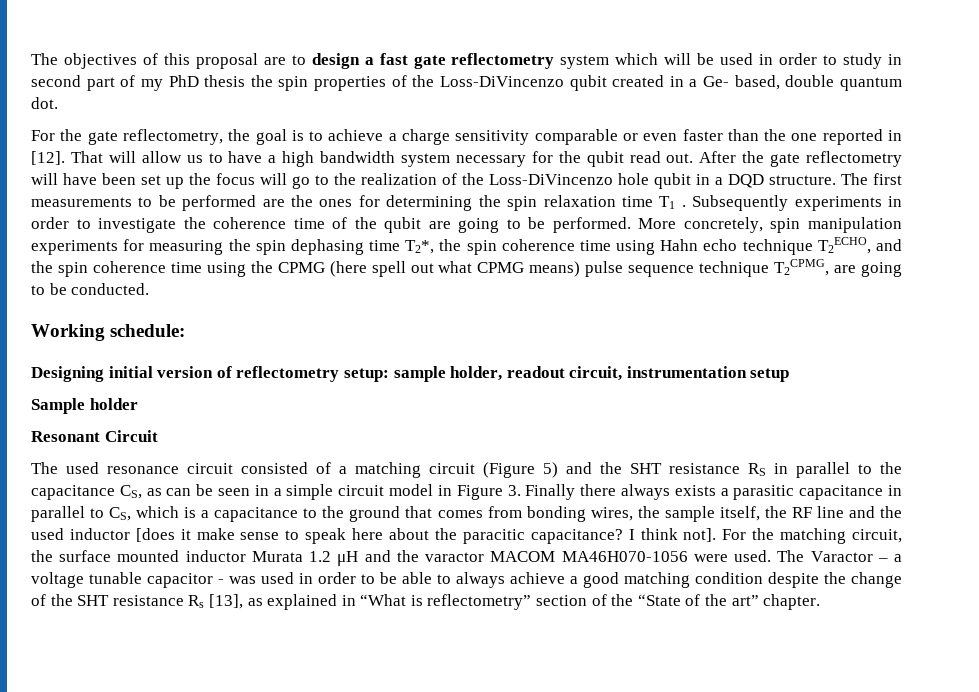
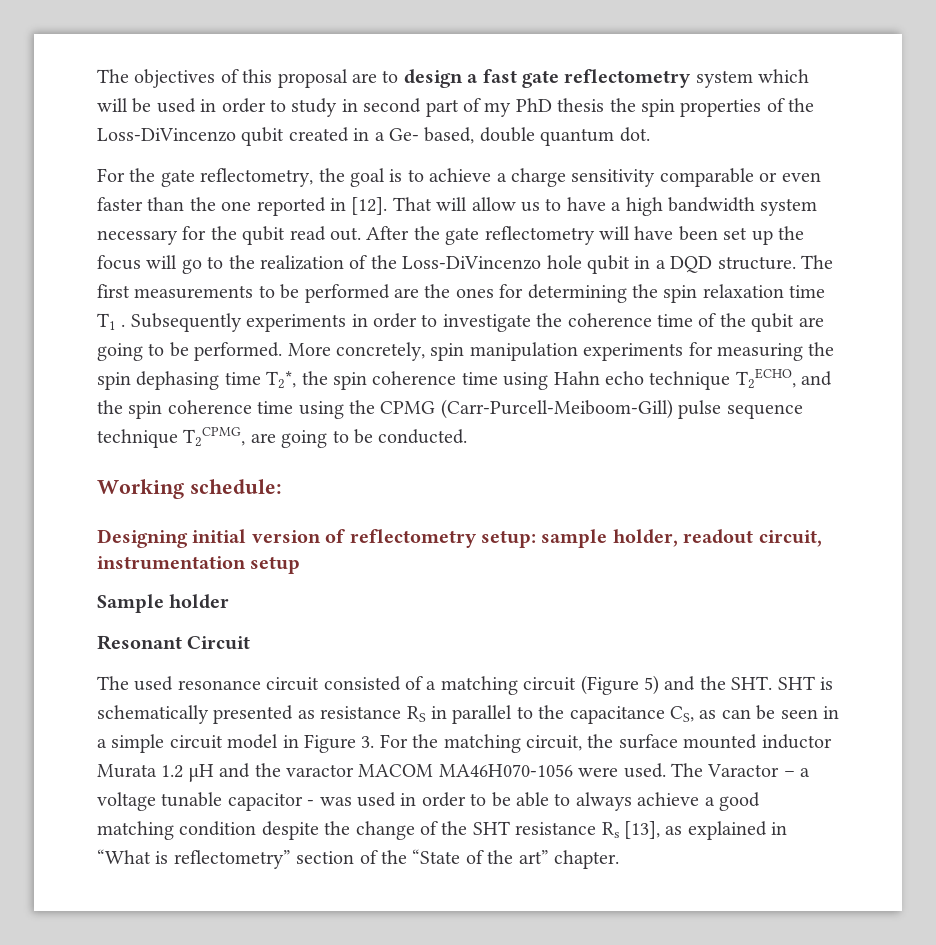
[329,261,581,277] (here spell out what CPMG means) -> [440,399,673,419] (Carr-Purcell-Meiboom-Gill)
[630,463,662,474] SHT -> [731,676,833,690] [97,705,315,724] SHT. SHT is schematically presented as
[525,484,903,500] [31,506,902,522] [31,528,717,544] Finally there always exists a parasitic capacitance in parallel to CS, which is a capacitance to the ground that comes from bonding wires, the sample itself, the RF line and the used inductor [does it make sense to speak here about the paracitic capacitance? I think not]. -> (375, 742) none

